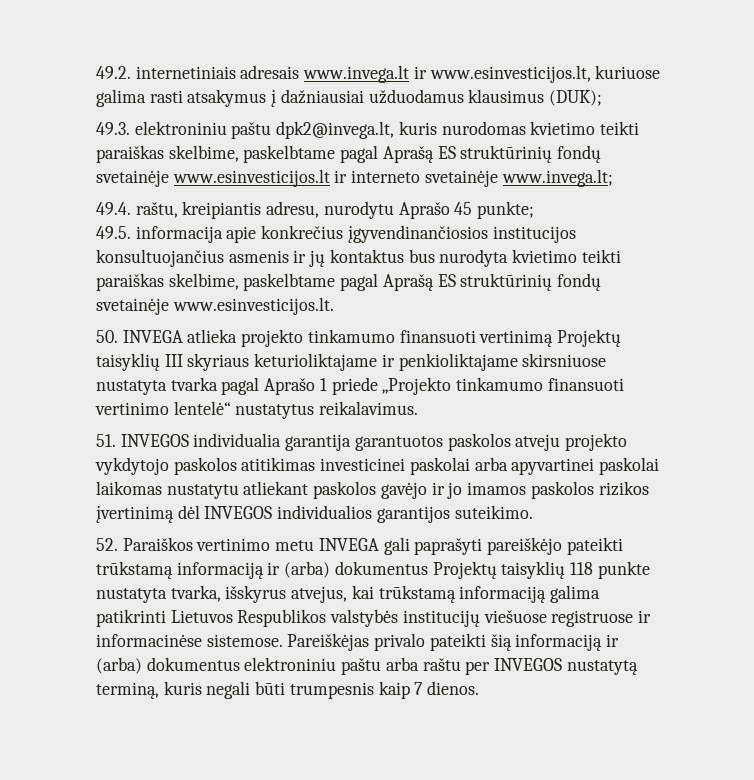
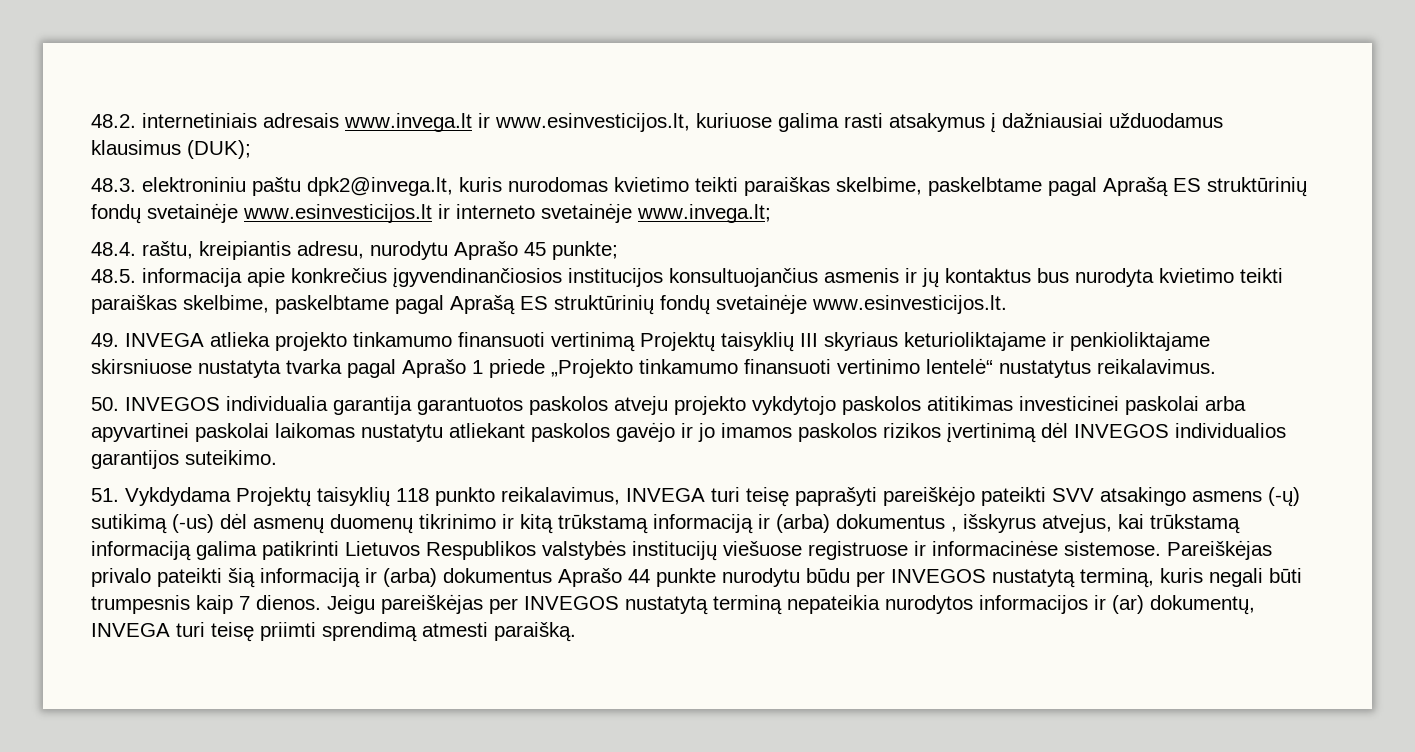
[96,66,131,79] 49.2. -> [91,114,136,128] 48.2.
[96,122,130,135] 49.3. -> [91,178,136,192] 48.3.
[96,202,131,215] 49.4. -> [91,242,136,256] 48.4.
[96,226,131,239] 49.5. -> [91,269,136,283] 48.5.
[96,330,118,343] 50. -> [91,333,119,347] 49.
[96,434,116,447] 51. -> [91,397,119,411] 50.
[96,537,623,555] 52. Paraiškos vertinimo metu INVEGA gali paprašyti pareiškėjo pateikti -> [91,486,1300,507] [91,513,553,534] 51. Vykdydama Projektų taisyklių 118 punkto reikalavimus, INVEGA turi teisę paprašyti pareiškėjo pateikti SVV atsakingo asmens (-ų) sutikimą (-us) dėl asmenų duomenų tikrinimo ir kitą
[432,561,650,579] [96,585,221,603] Projektų taisyklių 118 punkte nustatyta tvarka, -> [951,526,957,532] ,
[244,657,461,675] elektroniniu paštu arba raštu -> [558,568,850,587] Aprašo 44 punkte nurodytu būdu
(480, 688) none -> [327,594,1255,615] [91,622,576,642] Jeigu pareiškėjas per INVEGOS nustatytą terminą nepateikia nurodytos informacijos ir (ar) dokumentų, INVEGA turi teisę priimti sprendimą atmesti paraišką.

